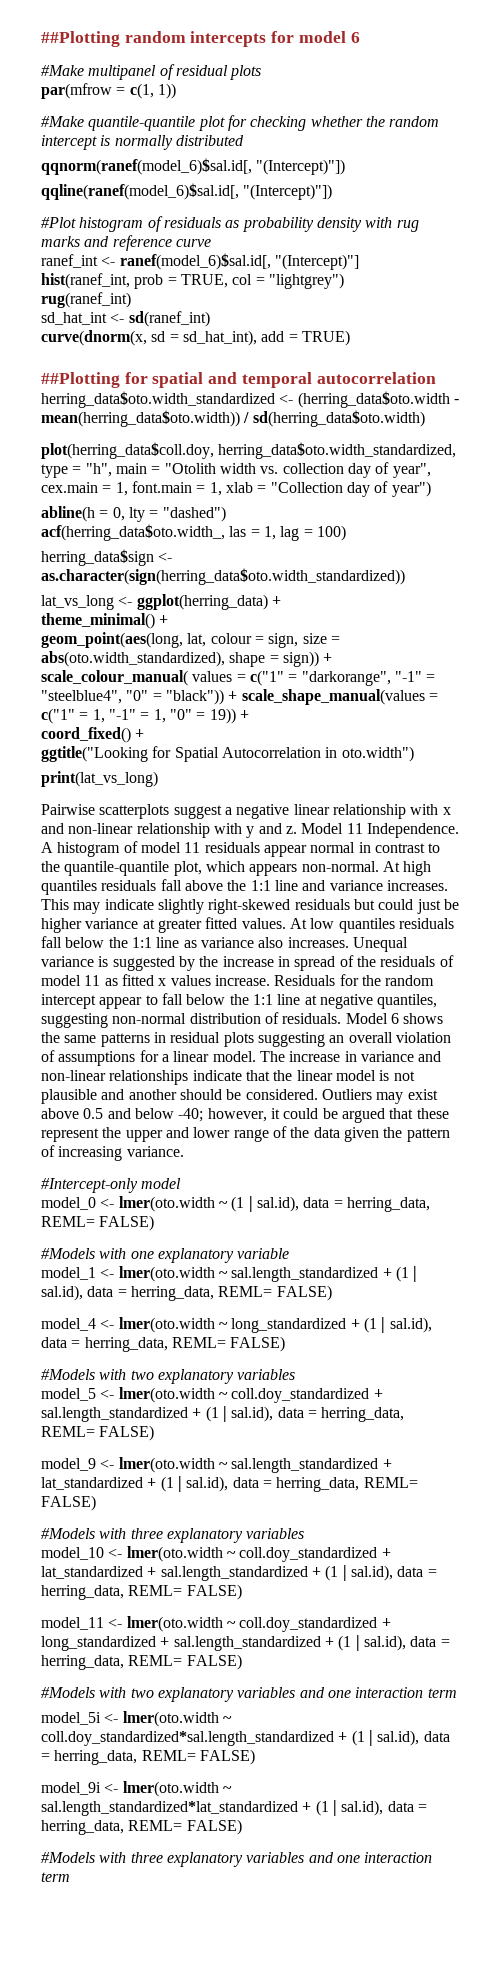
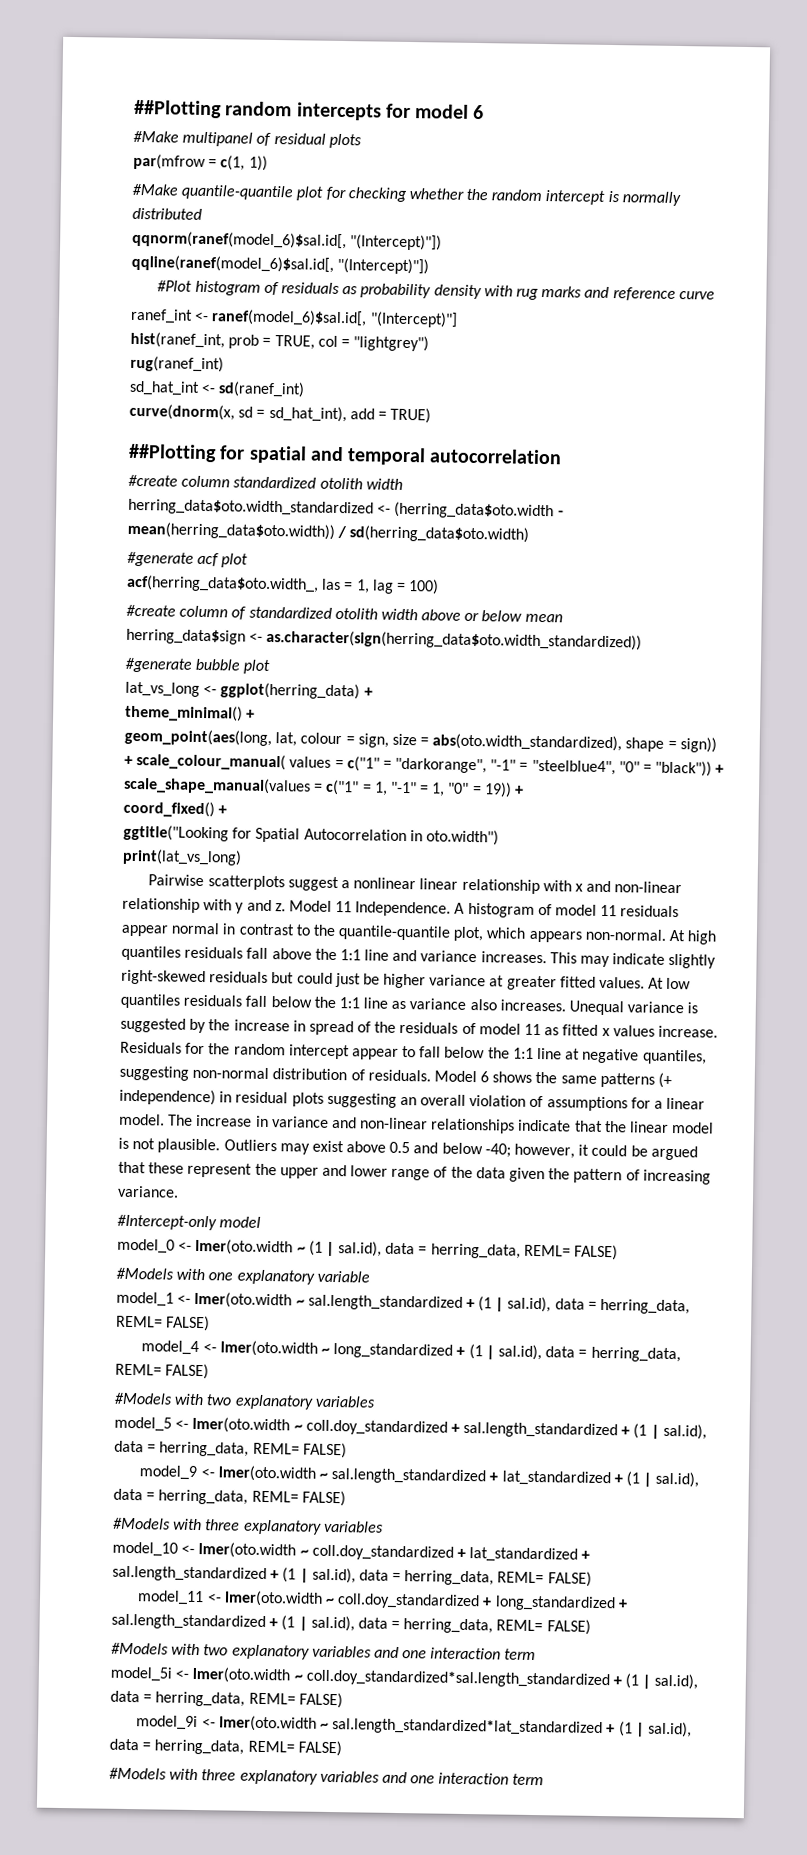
(436, 378) none -> [128,474,403,490] // #create column standardized otolith width
[41,442,457,459] [41,462,431,478] [41,481,431,497] [41,506,226,522] plot(herring_data$coll.doy, herring_data$oto.width_standardized, type = "h", main = "Otolith width vs. collection day of year", cex.main = 1, font.main = 1, xlab = "Collection day of year") // abline(h = 0, lty = "dashed") -> [127,551,249,568] #generate acf plot
(346, 533) none -> [126,604,563,623] // #create column of standardized otolith width above or below mean
(405, 576) none -> [125,657,271,675] // #generate bubble plot
[236,804,290,819] negative -> [353,877,417,890] nonlinear
(150, 1040) none -> [658,1072,673,1089] [119,1088,216,1106] (+ independence)
[41,1089,318,1104] plausible and another should be considered. -> [157,1138,221,1154] plausible.

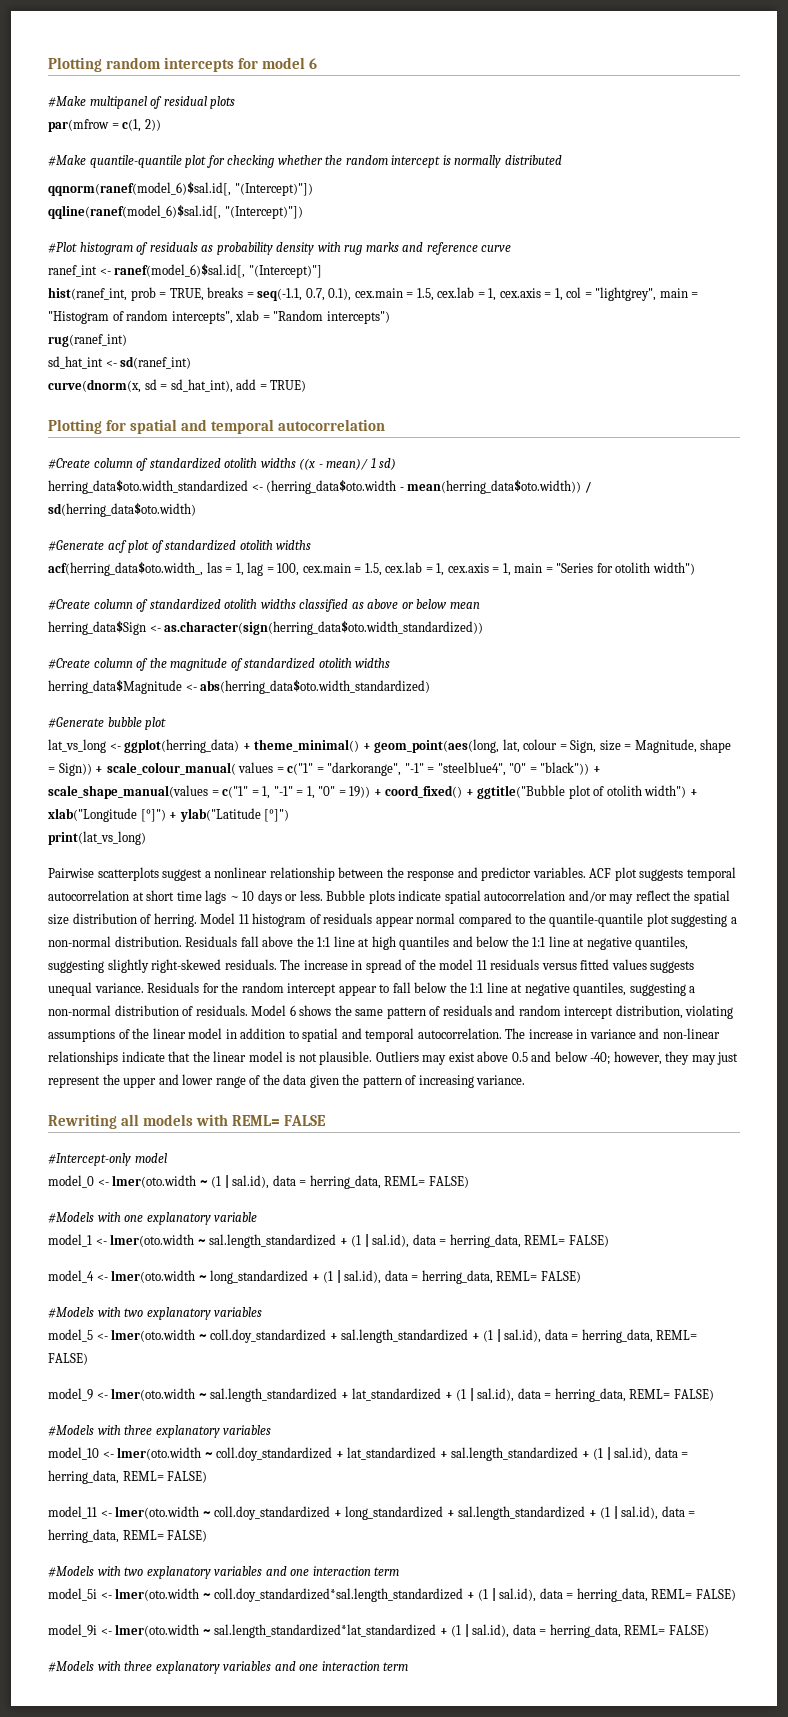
[133,99,222,119] ##Plotting -> [48,57,102,72] Plotting
[248,155,268,171] 1)) -> [144,119,161,131] 2))
[317,335,430,352] col = "lightgrey") -> [207,287,699,301] [48,310,390,324] breaks = seq(-1.1, 0.7, 0.1), cex.main = 1.5, cex.lab = 1, cex.axis = 1, col = "lightgrey", main = "Histogram of random intercepts", xlab = "Random intercepts")
[128,443,217,463] ##Plotting -> [48,419,102,434] Plotting
[128,474,403,490] #create column standardized otolith width -> [48,458,397,471] #Create column of standardized otolith widths ((x - mean)/ 1 sd)
[127,551,194,567] #generate -> [48,540,104,551] #Generate
(249, 560) none -> [151,540,312,553] of standardized otolith widths
[408,579,440,595] [126,604,418,621] 100) // #create column of standardized otolith width -> [277,562,695,576] [48,599,364,612] 100, cex.main = 1.5, cex.lab = 1, cex.axis = 1, main = "Series for otolith width") // #Create column of standardized otolith widths classified as
[126,628,246,645] herring_data$sign -> [48,620,146,635] herring_data$Sign
[125,657,192,673] #generate -> [48,658,391,671] [48,679,431,694] [48,717,104,728] #Create column of the magnitude of standardized otolith widths // herring_data$Magnitude <- abs(herring_data$oto.width_standardized) // #Generate
(373, 692) // -> (251, 746) none
(256, 714) // -> (371, 746) none
[357,733,389,748] sign, -> [570,740,597,753] Sign,
[432,733,623,752] abs(oto.width_standardized), -> [634,739,697,753] Magnitude,
[679,737,717,753] sign)) -> [58,763,92,776] Sign))
(525, 790) // -> (382, 792) none
[123,824,499,846] // ggtitle("Looking for Spatial Autocorrelation in oto.width") -> [477,785,698,799] [48,808,290,822] ggtitle("Bubble plot of otolith width") + xlab("Longitude [°]") + ylab("Latitude [°]")
[419,878,683,895] [122,897,618,918] linear relationship with x and non-linear relationship with y and z. Model 11 Independence. A histogram of model 11 -> [269,867,736,881] [48,890,730,904] [48,913,321,927] relationship between the response and predictor variables. ACF plot suggests temporal autocorrelation at short time lags ~ 10 days or less. Bubble plots indicate spatial autocorrelation and/or may reflect the spatial size distribution of herring. Model 11 histogram of
[222,923,295,936] in contrast -> [458,913,512,927] compared
[453,926,717,945] [121,945,244,961] plot, which appears non-normal. At high quantiles residuals -> [646,913,737,927] [48,936,238,947] plot suggesting a non-normal distribution. Residuals
[392,949,717,969] [121,969,692,991] [120,993,699,1016] [120,1017,231,1034] and variance increases. This may indicate slightly right-skewed residuals but could just be higher variance at greater fitted values. At low quantiles residuals fall below the 1:1 line as variance also increases. Unequal variance is suggested by the -> [358,936,689,950] [48,959,301,973] at high quantiles and below the 1:1 line at negative quantiles, suggesting slightly right-skewed residuals. The
[399,1021,718,1038] residuals of model 11 as fitted x values increase. -> [439,959,695,973] [48,982,144,996] model 11 residuals versus fitted values suggests unequal variance.
(189, 1073) none -> [689,986,696,993] a
[599,1072,673,1089] [119,1088,706,1112] [119,1113,165,1126] patterns (+ independence) in residual plots suggesting an overall violation of assumptions for a linear model. -> [386,1005,734,1019] [48,1028,502,1042] pattern of residuals and random intercept distribution, violating assumptions of the linear model in addition to spatial and temporal autocorrelation.
[578,1144,698,1161] [118,1161,185,1174] it could be argued that these -> [665,1051,739,1065] they may just
(179, 1191) none -> [48,1114,326,1129] // Rewriting all models with REML= FALSE

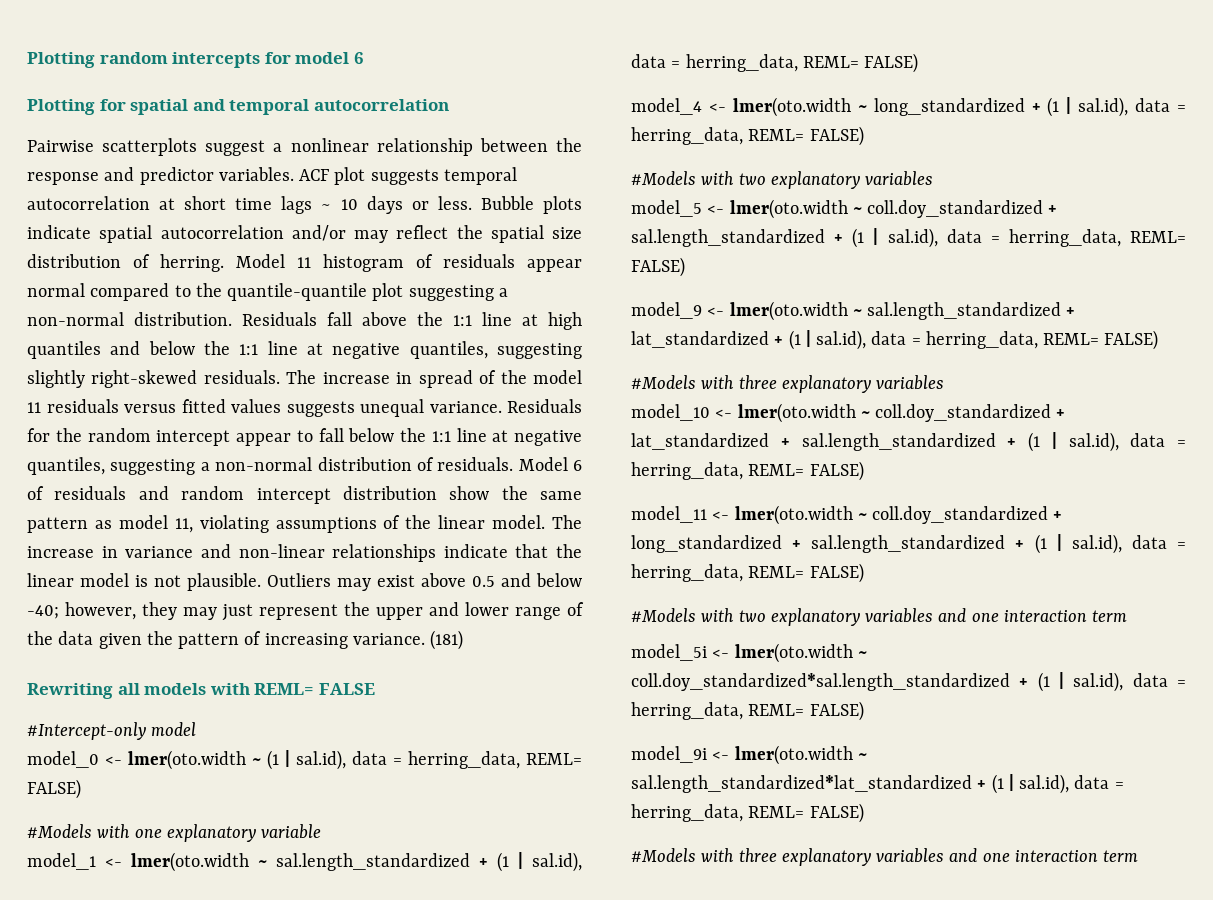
[48,96,236,109] [48,119,161,132] [48,155,562,168] [48,181,313,196] [48,204,303,219] [48,242,512,255] [48,263,322,278] [48,287,699,301] [48,310,390,324] [48,334,127,347] [48,356,192,369] [48,379,307,393] // #Make multipanel of residual plots // par(mfrow = c(1, 2)) // #Make quantile-quantile plot for checking whether the random intercept is normally distributed // qqnorm(ranef(model_6)$sal.id[, "(Intercept)"]) // qqline(ranef(model_6)$sal.id[, "(Intercept)"]) // #Plot histogram of residuals as probability density with rug marks and reference curve // ranef_int <- ranef(model_6)$sal.id[, "(Intercept)"] // hist(ranef_int, prob = TRUE, breaks = seq(-1.1, 0.7, 0.1), cex.main = 1.5, cex.lab = 1, cex.axis = 1, col = "lightgrey", main = "Histogram of random intercepts", xlab = "Random intercepts") // rug(ranef_int) // sd_hat_int <- sd(ranef_int) // curve(dnorm(x, sd = sd_hat_int), add = TRUE) -> (364, 58) none
[48,458,397,471] [48,479,592,494] [48,502,196,517] [48,540,312,553] [48,561,695,576] [48,599,480,612] [48,620,484,635] [48,658,391,671] [48,679,431,694] [48,717,167,730] [48,739,732,753] [48,762,601,776] [48,785,698,799] [48,808,290,822] [48,831,146,845] // #Create column of standardized otolith widths ((x - mean)/ 1 sd) // herring_data$oto.width_standardized <- (herring_data$oto.width - mean(herring_data$oto.width)) / sd(herring_data$oto.width) // #Generate acf plot of standardized otolith widths // acf(herring_data$oto.width_, las = 1, lag = 100, cex.main = 1.5, cex.lab = 1, cex.axis = 1, main = "Series for otolith width") // #Create column of standardized otolith widths classified as above or below mean // herring_data$Sign <- as.character(sign(herring_data$oto.width_standardized)) // #Create column of the magnitude of standardized otolith widths // herring_data$Magnitude <- abs(herring_data$oto.width_standardized) // #Generate bubble plot // lat_vs_long <- ggplot(herring_data) + theme_minimal() + geom_point(aes(long, lat, colour = Sign, size = Magnitude, shape = Sign)) + scale_colour_manual( values = c("1" = "darkorange", "-1" = "steelblue4", "0" = "black")) + scale_shape_manual(values = c("1" = 1, "-1" = 1, "0" = 19)) + coord_fixed() + ggtitle("Bubble plot of otolith width") + xlab("Longitude [°]") + ylab("Latitude [°]") // print(lat_vs_long) -> (449, 105) none
[299,1005,426,1019] shows the same pattern -> (582, 465) none
[615,1005,683,1019] distribution, -> [342,486,582,500] [27,515,193,533] distribution show the same pattern as model 11,
[188,1028,502,1042] model in addition to spatial and temporal autocorrelation. -> [492,515,546,529] model.
(526, 1080) none -> [430,630,464,650] (181)

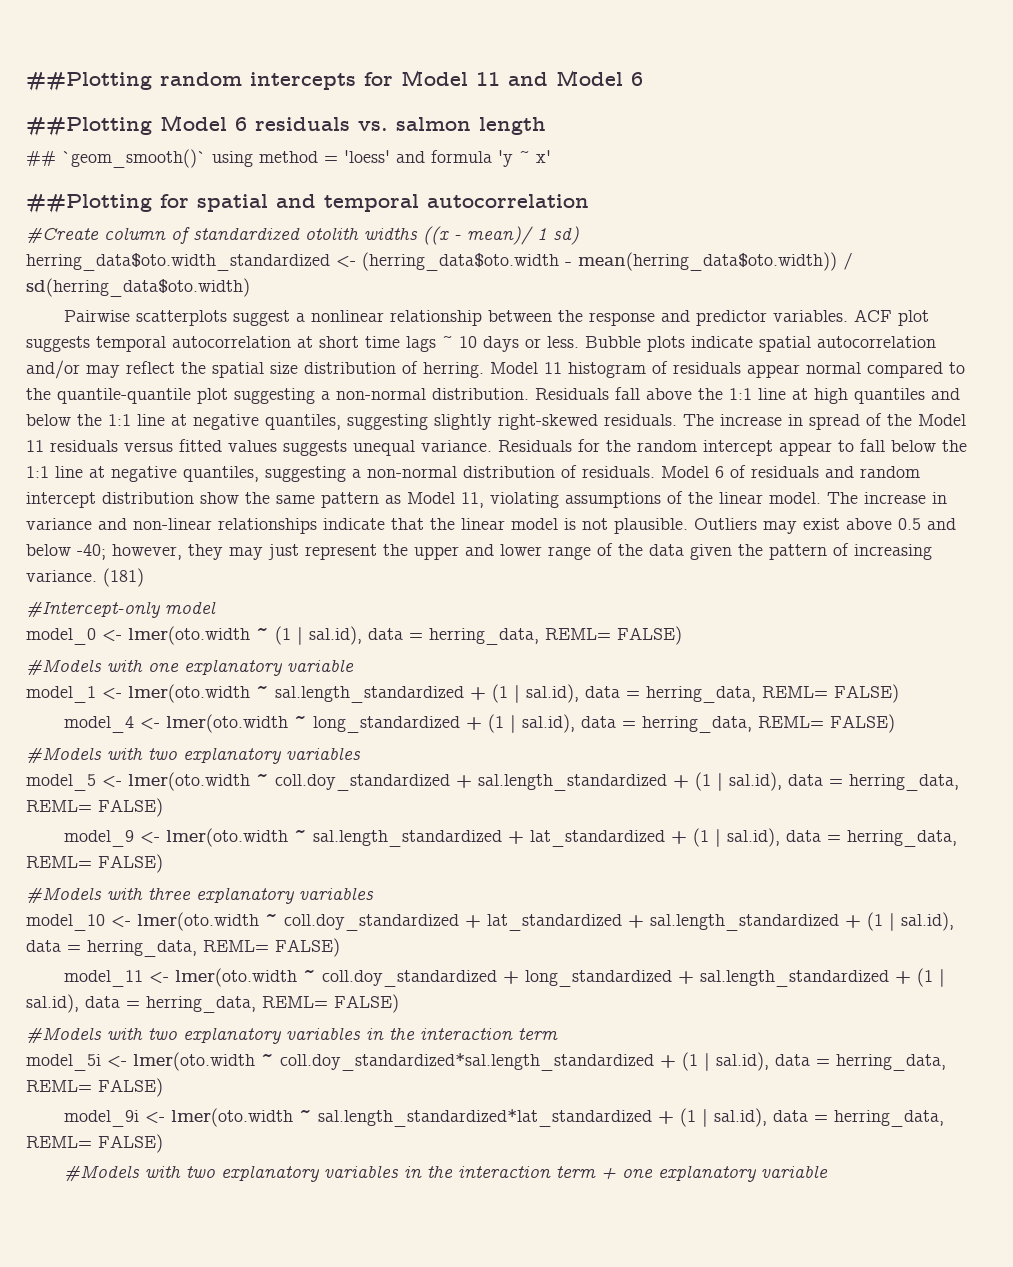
[27,52,95,68] Plotting -> [26,72,152,91] ##Plotting
[295,52,364,64] [27,99,95,115] model 6 // Plotting -> [401,70,643,86] [26,115,546,136] [26,149,551,168] [26,194,152,213] Model 11 and Model 6 // ##Plotting Model 6 residuals vs. salmon length // ## `geom_smooth()` using method = 'loess' and formula 'y ~ x' // ##Plotting
(449, 105) none -> [26,226,579,245] [26,252,853,271] [26,278,250,297] // #Create column of standardized otolith widths ((x - mean)/ 1 sd) // herring_data$oto.width_standardized <- (herring_data$oto.width - mean(herring_data$oto.width)) / sd(herring_data$oto.width)
[533,370,583,384] model -> [918,414,966,426] Model
[118,515,168,529] model -> [407,492,455,504] Model
[27,683,375,699] // Rewriting all models with REML= FALSE -> (144, 577) none
[938,608,999,622] and one -> [366,1027,415,1040] in the
[738,848,1139,866] three explanatory variables and one interaction term -> [185,1165,828,1182] two explanatory variables in the interaction term + one explanatory variable

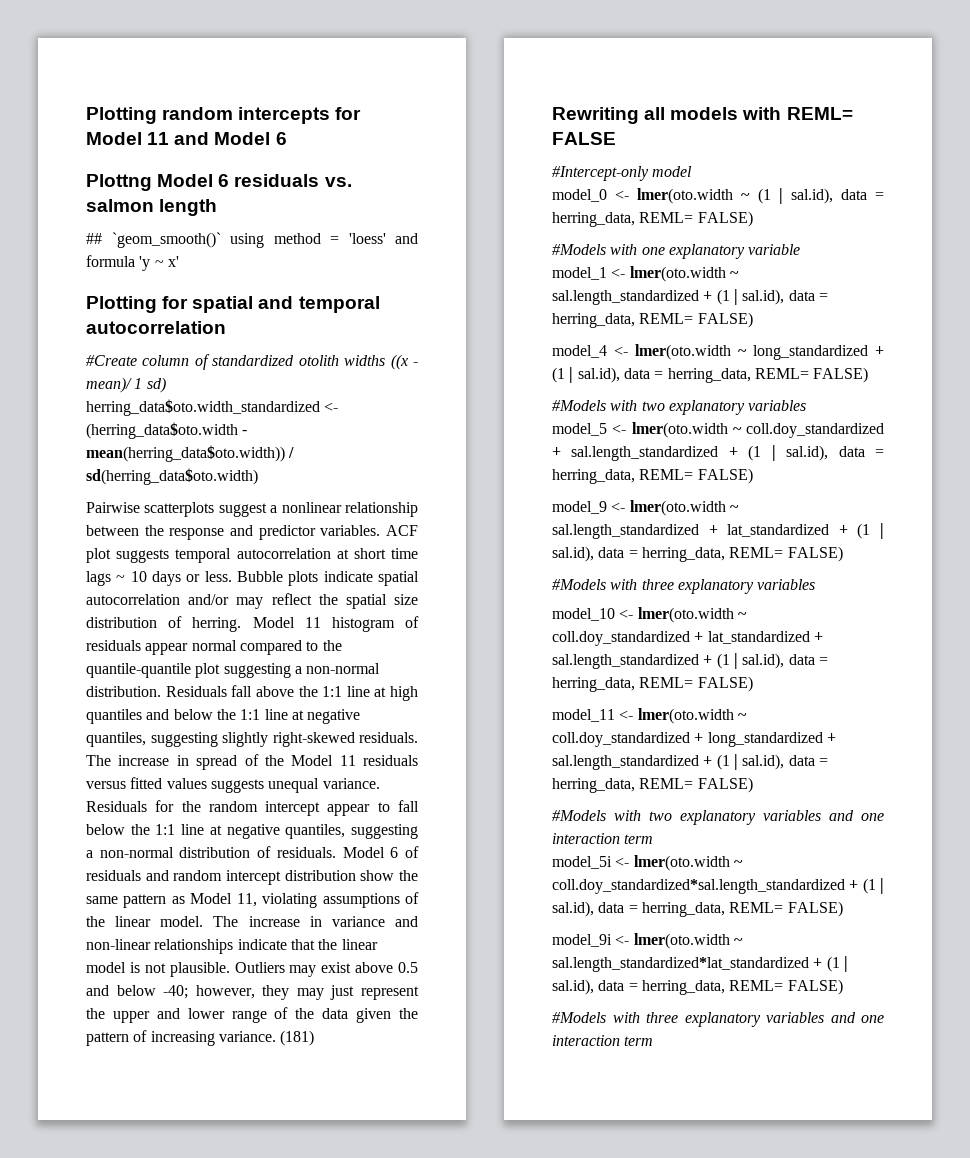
[26,72,152,91] ##Plotting -> [86,107,157,124] Plotting
[26,117,152,136] ##Plotting -> [86,174,152,191] Plottng
[26,194,152,213] ##Plotting -> [86,296,157,313] Plotting
(144, 577) none -> [552,107,853,124] [552,132,616,145] // Rewriting all models with REML= FALSE
[366,1027,415,1040] in the -> [829,810,884,821] and one
[185,1165,828,1182] two explanatory variables in the interaction term + one explanatory variable -> [646,1012,884,1027] [552,1035,654,1046] three explanatory variables and one interaction term

